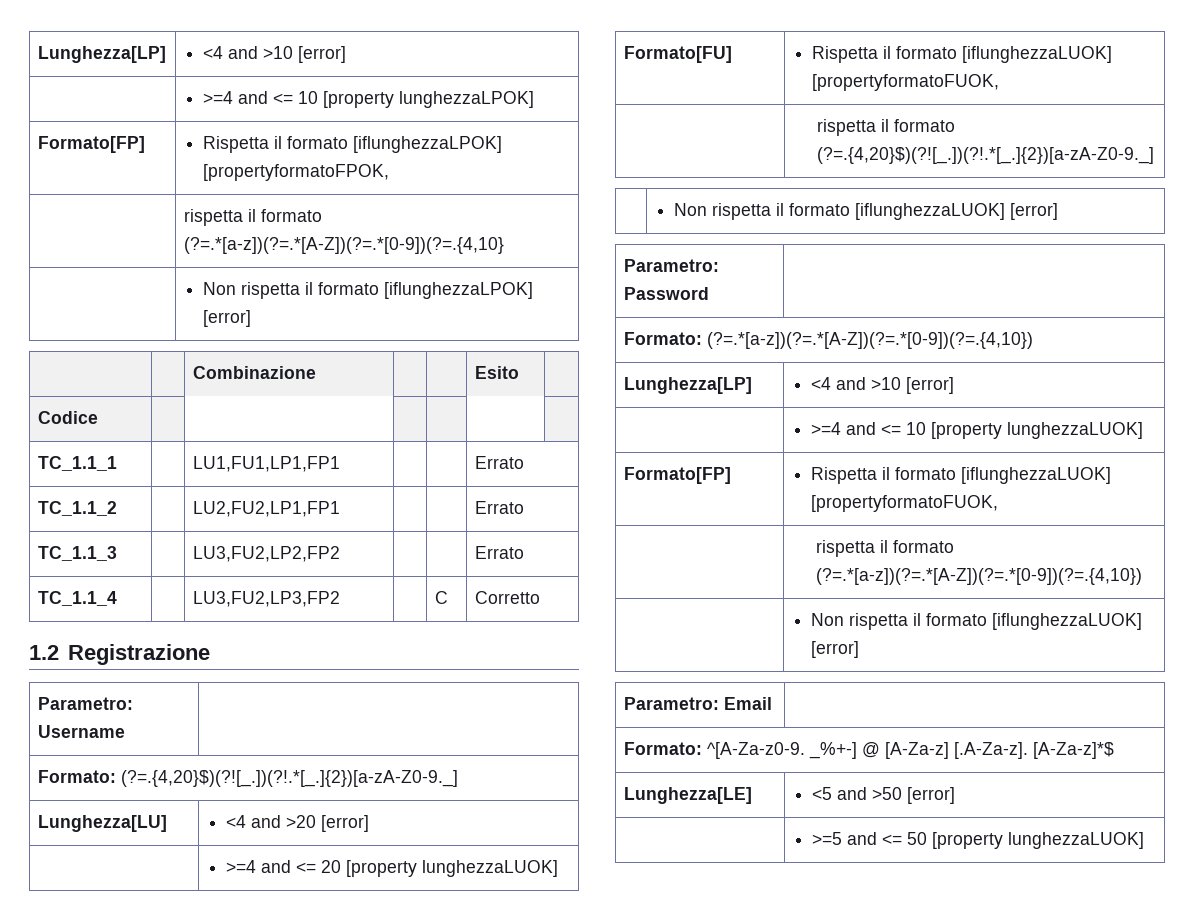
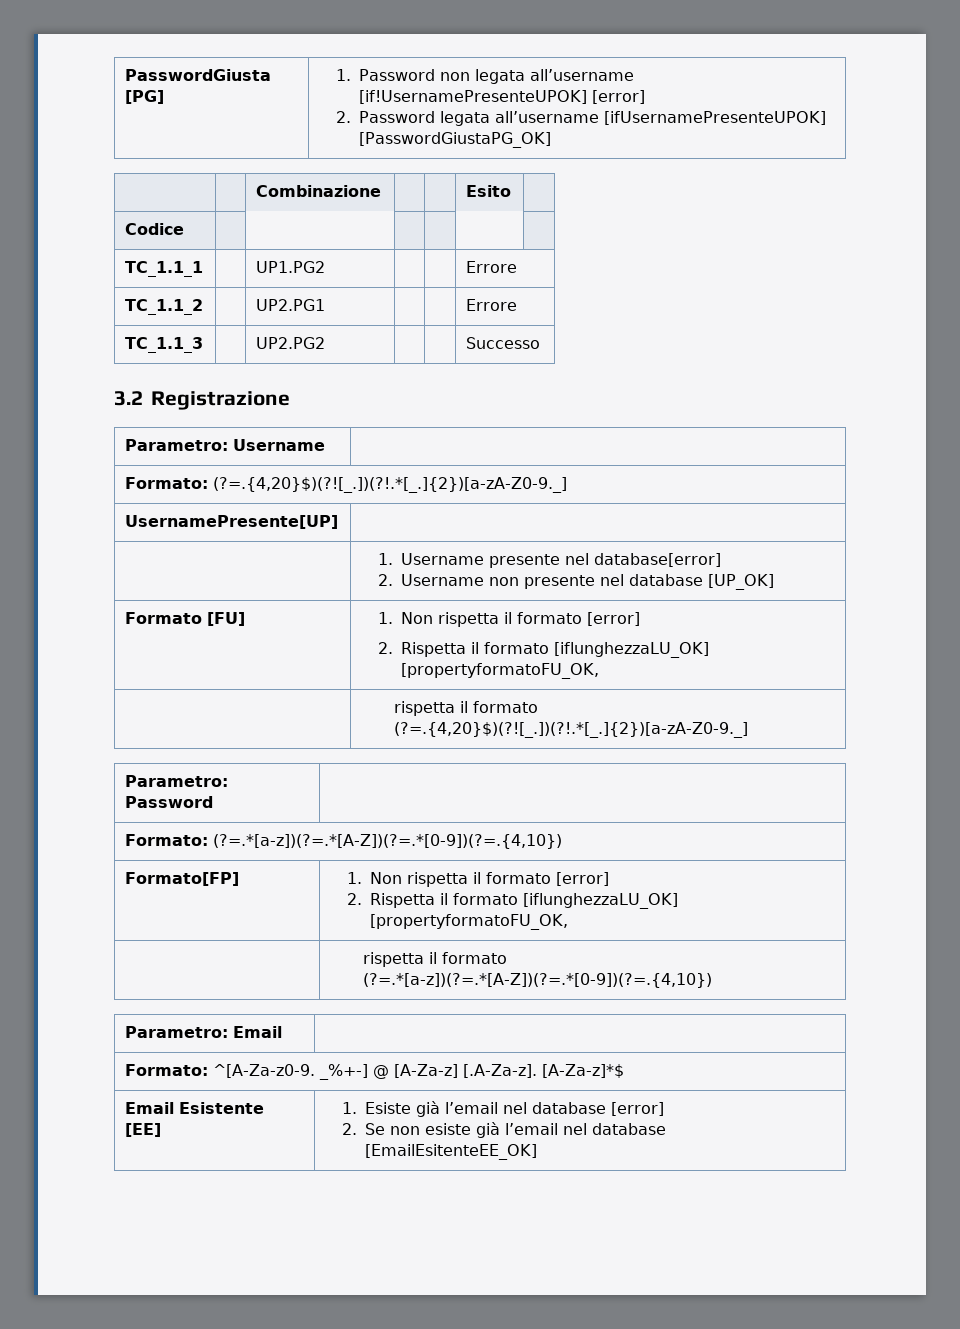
[37,46,166,63] [203,46,347,63] [203,91,535,108] [37,136,145,153] [203,136,503,153] [203,164,390,181] [183,209,322,226] [183,237,504,254] [203,282,534,299] [203,310,252,327] Lunghezza[LP] | <4 and >10 [error] // | >=4 and <= 10 [property lunghezzaLPOK] // Formato[FP] | Rispetta il formato [iflunghezzaLPOK] [propertyformatoFPOK, // | rispetta il formato (?=.*[a-z])(?=.*[A-Z])(?=.*[0-9])(?=.{4,10} // | Non rispetta il formato [iflunghezzaLPOK] [error] -> [125,69,272,81] [125,90,165,104] [335,69,634,84] [358,90,645,104] [335,111,826,126] [358,132,551,148] PasswordGiusta [PG] | 1. Password non legata all’username [if!UsernamePresenteUPOK] [error] // 2. Password legata all’username [ifUsernamePresenteUPOK] [PasswordGiustaPG_OK]
[192,456,340,472] [474,456,524,469] LU1,FU1,LP1,FP1 | | | Errato -> [256,261,326,273] [466,261,518,273] UP1.PG2 | | | Errore
[192,501,340,517] [474,501,524,514] LU2,FU2,LP1,FP1 | | | Errato -> [256,299,326,311] [466,299,518,311] UP2.PG1 | | | Errore
[192,546,340,562] [474,546,524,559] [37,591,117,606] [192,591,340,607] [434,591,448,604] [474,591,540,604] [29,645,59,660] LU3,FU2,LP2,FP2 | | | Errato // TC_1.1_4 | | LU3,FU2,LP3,FP2 | | C | Corretto // 1.2 -> [256,337,326,349] [466,337,541,349] [114,391,143,406] UP2.PG2 | | | Successo // 3.2
[37,815,167,832] [226,815,370,832] [226,860,559,877] [623,46,732,63] [812,46,1113,63] [812,74,1000,91] Lunghezza[LU] | <4 and >20 [error] // | >=4 and <= 20 [property lunghezzaLUOK] // Formato[FU] | Rispetta il formato [iflunghezzaLUOK] [propertyformatoFUOK, -> [125,515,339,529] [377,553,721,568] [377,574,774,590] [125,612,246,626] [377,612,640,627] [377,642,709,658] [400,663,599,679] UsernamePresente[UP] | // | 1. Username presente nel database[error] // 2. Username non presente nel database [UP_OK] // Formato [FU] | 1. Non rispetta il formato [error] // 2. Rispetta il formato [iflunghezzaLU_OK] [propertyformatoFU_OK,
[674,203,1059,220] [623,259,719,272] [623,287,709,300] [623,332,1033,349] [623,377,752,394] [811,377,955,394] [811,422,1144,439] [623,467,731,484] [811,467,1112,484] [811,495,999,512] | Non rispetta il formato [iflunghezzaLUOK] [error] // Parametro: Password | // Formato: (?=.*[a-z])(?=.*[A-Z])(?=.*[0-9])(?=.{4,10}) // Lunghezza[LP] | <4 and >10 [error] // | >=4 and <= 10 [property lunghezzaLUOK] // Formato[FP] | Rispetta il formato [iflunghezzaLUOK] [propertyformatoFUOK, -> [125,775,229,787] [125,796,214,808] [125,834,563,849] [125,872,240,886] [346,872,609,887] [346,893,678,909] [369,914,568,930] Parametro: Password | // Formato: (?=.*[a-z])(?=.*[A-Z])(?=.*[0-9])(?=.{4,10}) // Formato[FP] | 1. Non rispetta il formato [error] // 2. Rispetta il formato [iflunghezzaLU_OK] [propertyformatoFU_OK,
[811,613,1143,630] [811,641,860,658] // | Non rispetta il formato [iflunghezzaLUOK] [error] -> (713, 980) none
[623,787,752,804] [812,787,956,804] [812,832,1145,849] Lunghezza[LE] | <5 and >50 [error] // | >=5 and <= 50 [property lunghezzaLUOK] -> [125,1102,265,1114] [125,1123,162,1137] [341,1101,664,1117] [341,1122,666,1138] [364,1144,537,1160] Email Esistente [EE] | 1. Esiste già l’email nel database [error] // 2. Se non esiste già l’email nel database [EmailEsitenteEE_OK]

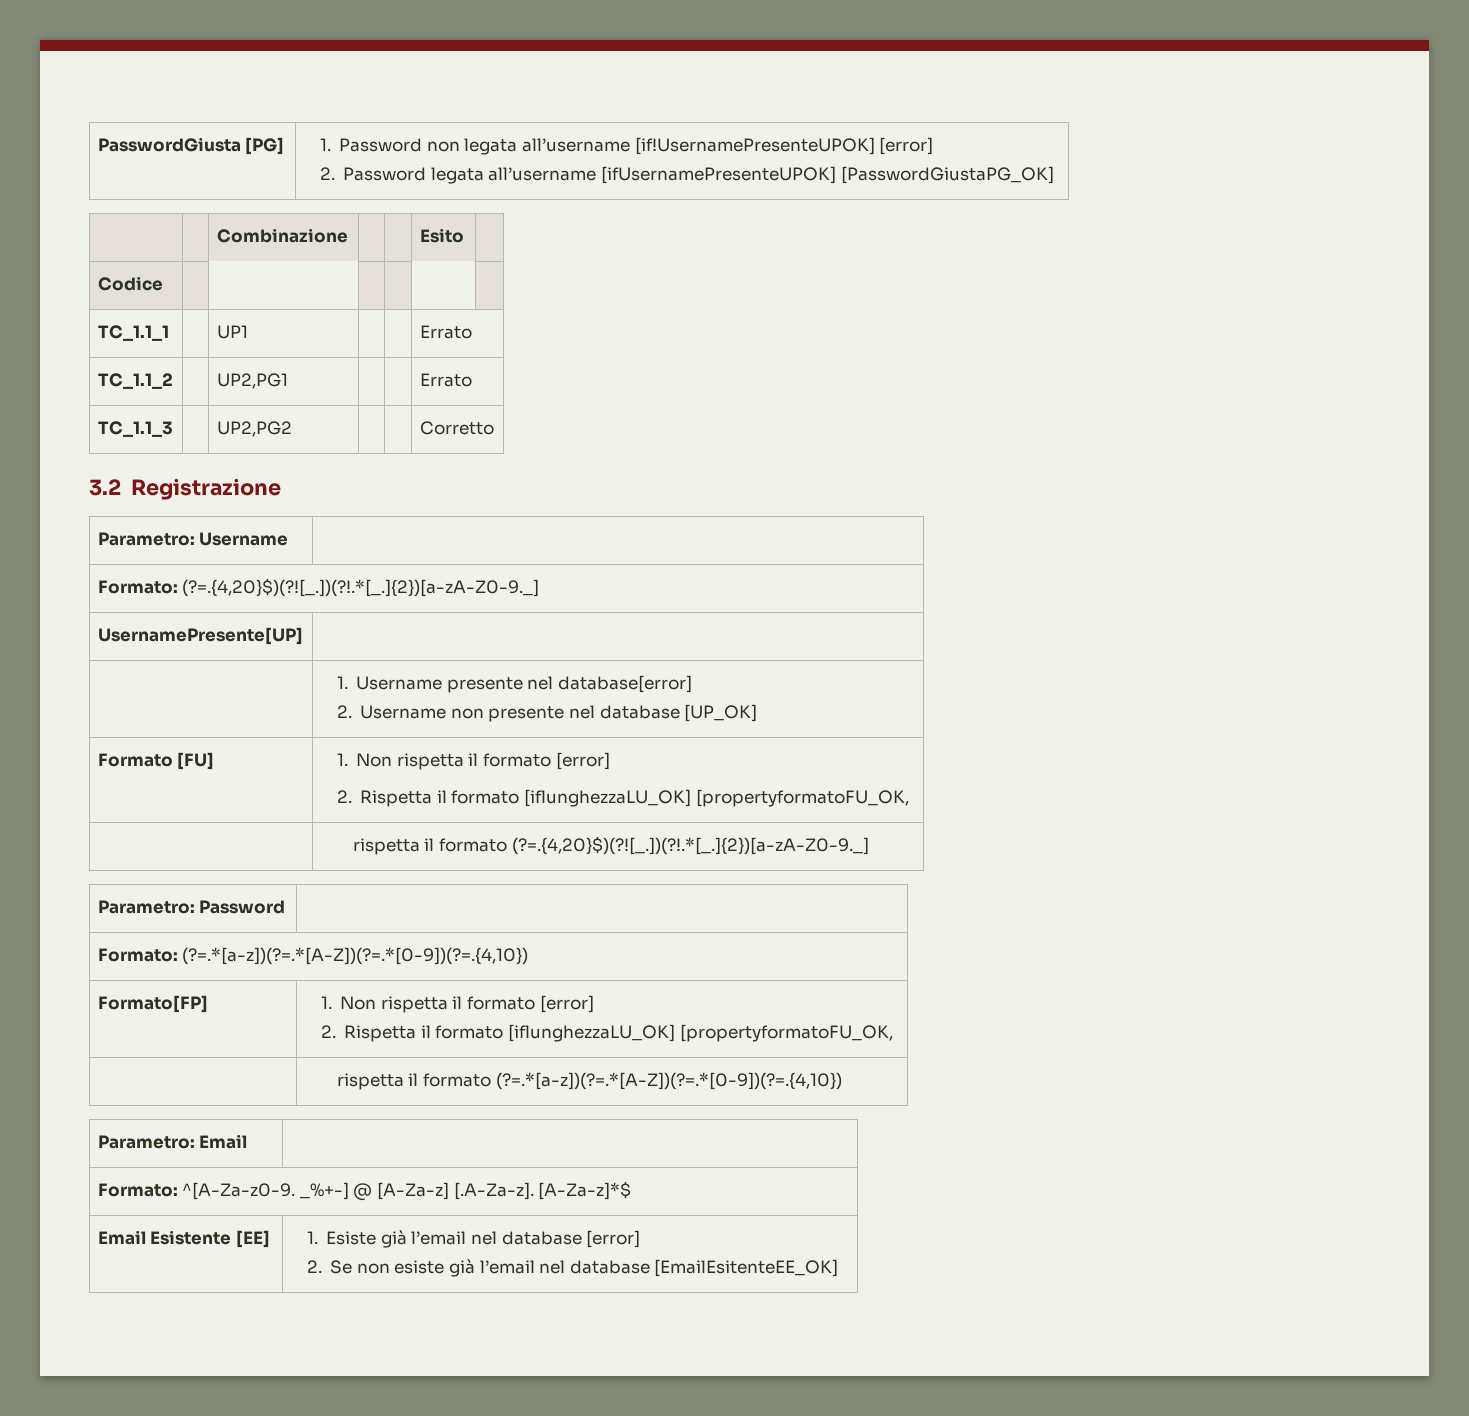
[256,261,326,273] [466,261,518,273] UP1.PG2 | | | Errore -> [216,325,248,339] [419,325,472,339] UP1 | | | Errato
[256,299,326,311] [466,299,518,311] UP2.PG1 | | | Errore -> [216,373,288,389] [419,373,472,387] UP2,PG1 | | | Errato
[256,337,326,349] [466,337,541,349] UP2.PG2 | | | Successo -> [216,421,292,437] [419,421,494,435] UP2,PG2 | | | Corretto

